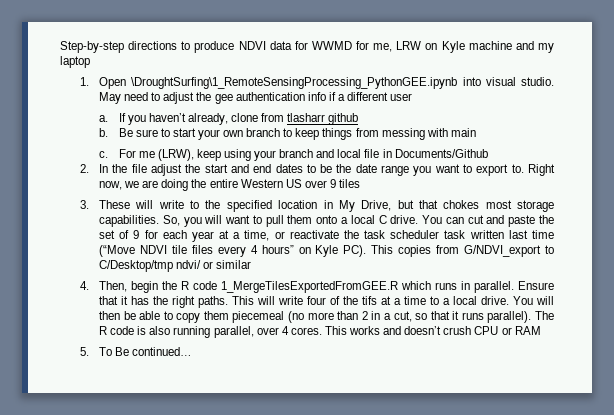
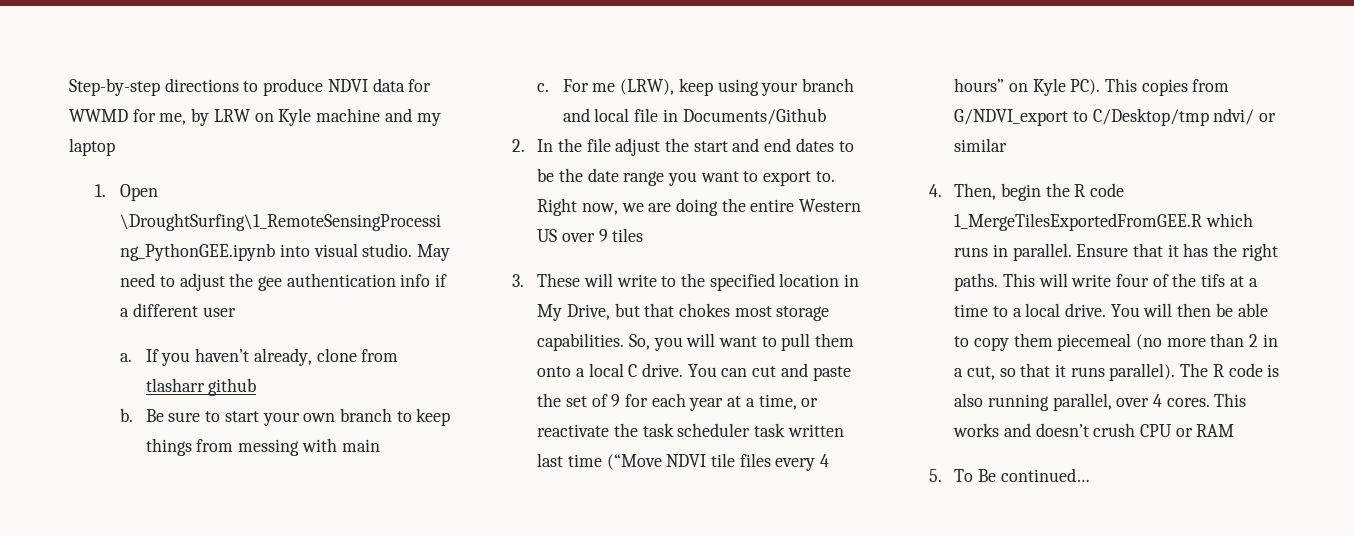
(393, 47) none -> [191,108,210,126] by

